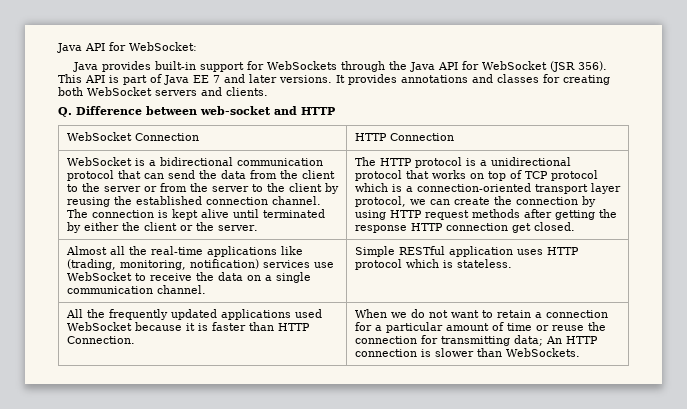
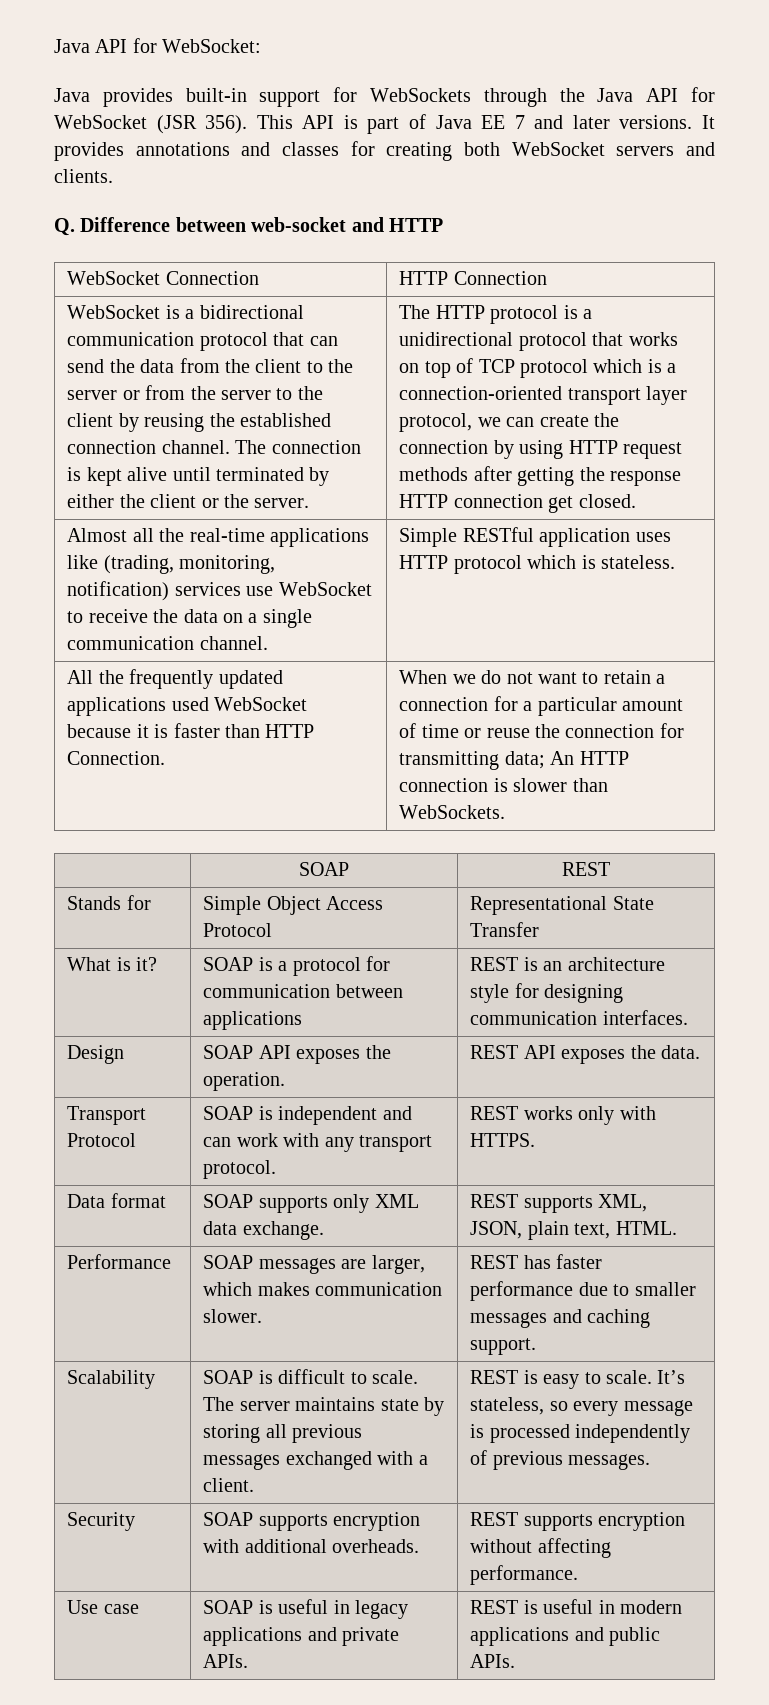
(580, 352) none -> [299,862,349,876] [562,862,610,876] [67,895,151,910] [203,896,384,915] [203,923,273,937] [470,896,654,915] [470,922,540,937] [67,957,158,971] [203,956,391,976] [203,984,403,998] [203,1011,303,1030] [470,957,665,971] [470,983,624,1003] [470,1010,688,1025] [67,1045,125,1064] [203,1045,391,1064] [203,1072,286,1091] [470,1045,701,1064] [67,1106,147,1125] [67,1133,137,1147] [203,1106,412,1125] [203,1133,433,1152] [203,1160,277,1179] [470,1106,656,1125] [470,1133,536,1147] [67,1193,166,1208] [203,1194,419,1213] [203,1221,324,1240] [470,1194,648,1213] [470,1221,677,1240] [67,1254,172,1269] [203,1255,425,1274] [203,1282,443,1296] [203,1309,263,1323] [470,1254,603,1269] [470,1281,696,1301] [470,1309,651,1328] [470,1338,537,1355] [67,1370,156,1389] [203,1369,419,1384] [203,1397,445,1416] [203,1424,363,1443] [203,1451,428,1470] [203,1478,255,1492] [470,1370,686,1389] [470,1397,693,1416] [470,1424,691,1443] [470,1450,651,1470] [67,1512,136,1531] [203,1512,421,1531] [203,1539,420,1553] [470,1512,686,1531] [470,1538,611,1558] [470,1565,579,1585] [67,1600,139,1614] [203,1599,409,1619] [203,1627,400,1646] [203,1654,249,1668] [470,1599,683,1614] [470,1627,661,1646] [470,1654,516,1668] // | SOAP | REST // Stands for | Simple Object Access Protocol | Representational State Transfer // What is it? | SOAP is a protocol for communication between applications | REST is an architecture style for designing communication interfaces. // Design | SOAP API exposes the operation. | REST API exposes the data. // Transport Protocol | SOAP is independent and can work with any transport protocol. | REST works only with HTTPS. // Data format | SOAP supports only XML data exchange. | REST supports XML, JSON, plain text, HTML. // Performance | SOAP messages are larger, which makes communication slower. | REST has faster performance due to smaller messages and caching support. // Scalability | SOAP is difficult to scale. The server maintains state by storing all previous messages exchanged with a client. | REST is easy to scale. It’s stateless, so every message is processed independently of previous messages. // Security | SOAP supports encryption with additional overheads. | REST supports encryption without affecting performance. // Use case | SOAP is useful in legacy applications and private APIs. | REST is useful in modern applications and public APIs.

